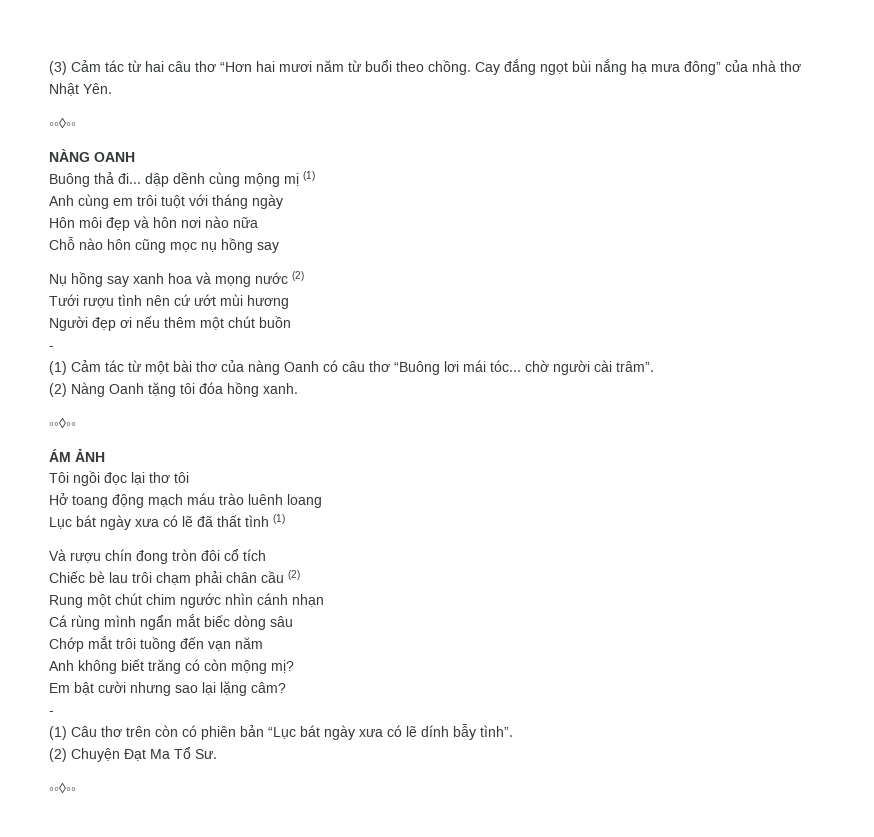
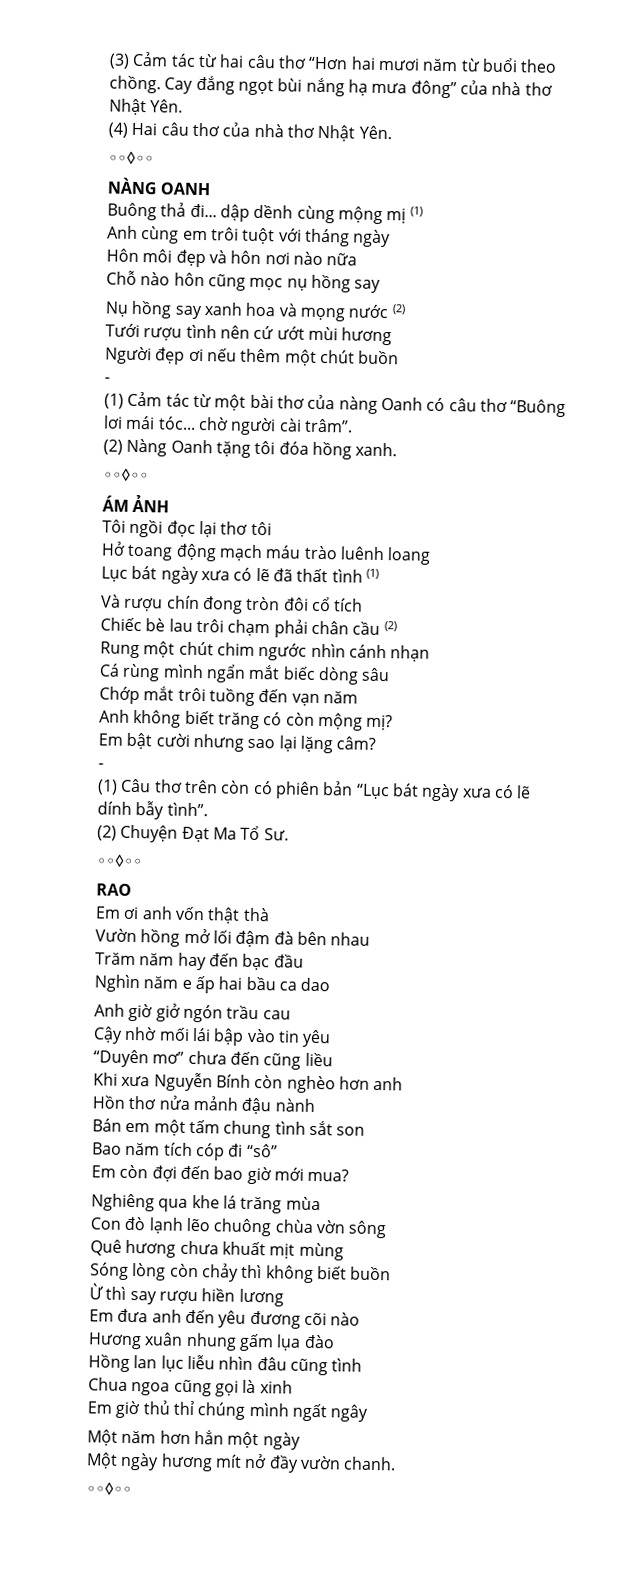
(112, 88) none -> [108,122,392,142] // (4) Hai câu thơ của nhà thơ Nhật Yên.
(76, 788) none -> [96,883,132,896] [95,906,270,924] [95,928,371,948] [95,952,304,971] [94,974,331,994] [94,1003,291,1023] [93,1026,332,1048] [93,1049,333,1070] [93,1072,404,1094] [92,1095,315,1115] [92,1118,366,1139] [92,1142,278,1161] [91,1164,350,1185] [91,1193,321,1214] [90,1216,387,1239] [90,1239,344,1261] [89,1262,392,1283] [89,1283,284,1307] [89,1308,361,1329] [88,1332,335,1352] [88,1354,363,1376] [88,1377,293,1397] [87,1400,369,1422] [87,1429,301,1450] [86,1452,397,1473] [86,1482,132,1496] // RAO // Em ơi anh vốn thật thà // Vườn hồng mở lối đậm đà bên nhau // Trăm năm hay đến bạc đầu // Nghìn năm e ấp hai bầu ca dao // Anh giờ giở ngón trầu cau // Cậy nhờ mối lái bập vào tin yêu // “Duyên mơ” chưa đến cũng liều // Khi xưa Nguyễn Bính còn nghèo hơn anh // Hồn thơ nửa mảnh đậu nành // Bán em một tấm chung tình sắt son // Bao năm tích cóp đi “sô” // Em còn đợi đến bao giờ mới mua? // Nghiêng qua khe lá trăng mùa // Con đò lạnh lẽo chuông chùa vờn sông // Quê hương chưa khuất mịt mùng // Sóng lòng còn chảy thì không biết buồn // Ừ thì say rượu hiền lương // Em đưa anh đến yêu đương cõi nào // Hương xuân nhung gấm lụa đào // Hồng lan lục liễu nhìn đâu cũng tình // Chua ngoa cũng gọi là xinh // Em giờ thủ thỉ chúng mình ngất ngây // Một năm hơn hẳn một ngày // Một ngày hương mít nở đầy vườn chanh. // ◦◦◊◦◦

